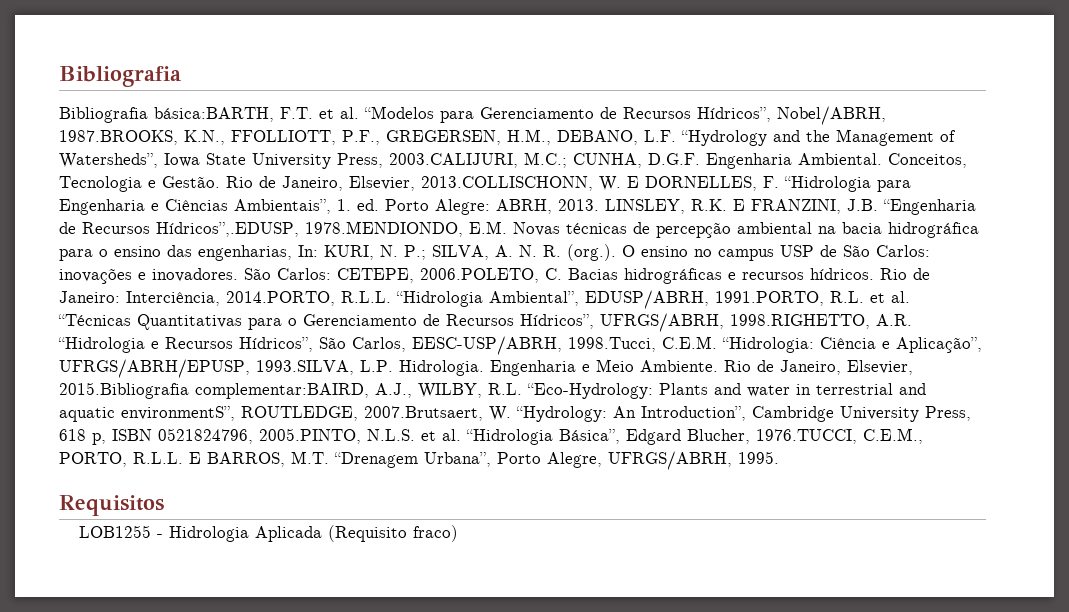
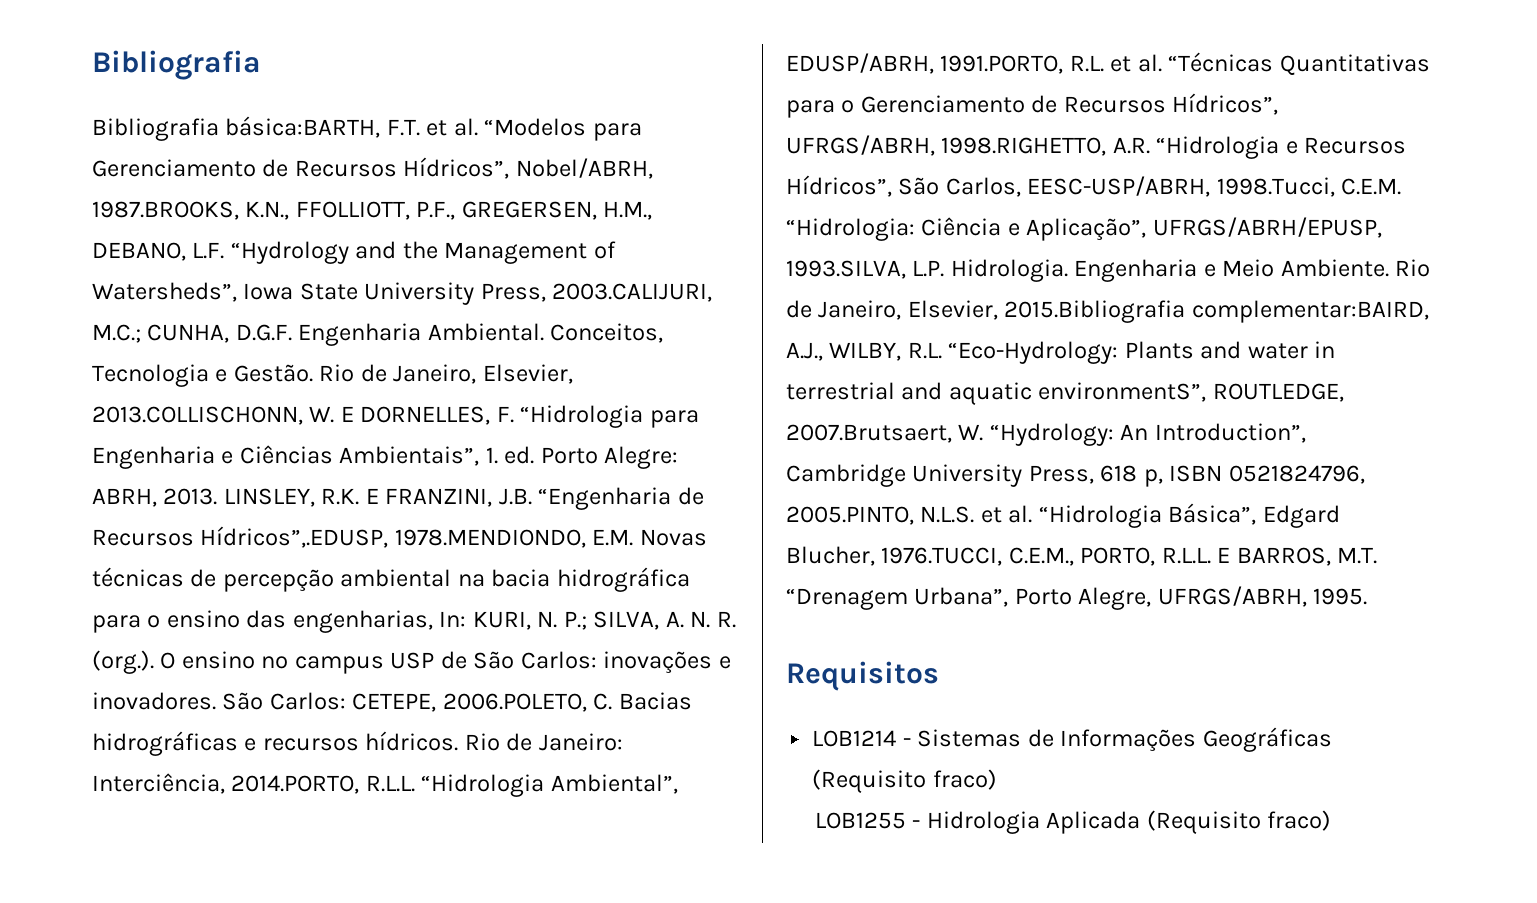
(164, 505) none -> [812,727,1332,752] [812,769,997,793] // LOB1214 - Sistemas de Informações Geográficas (Requisito fraco)

